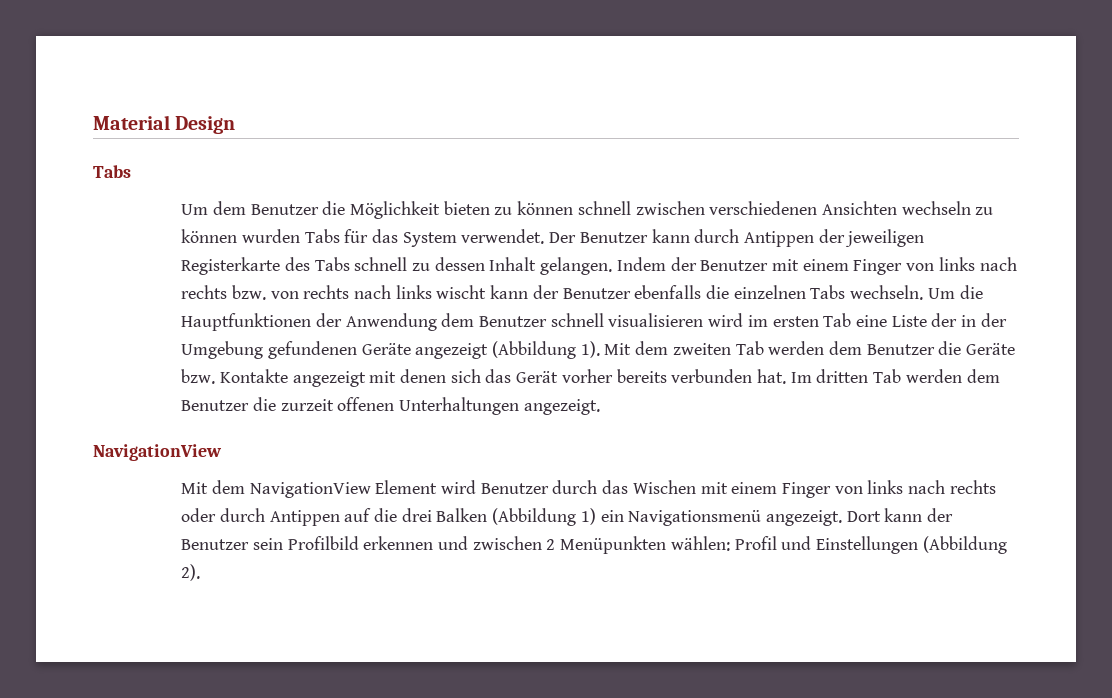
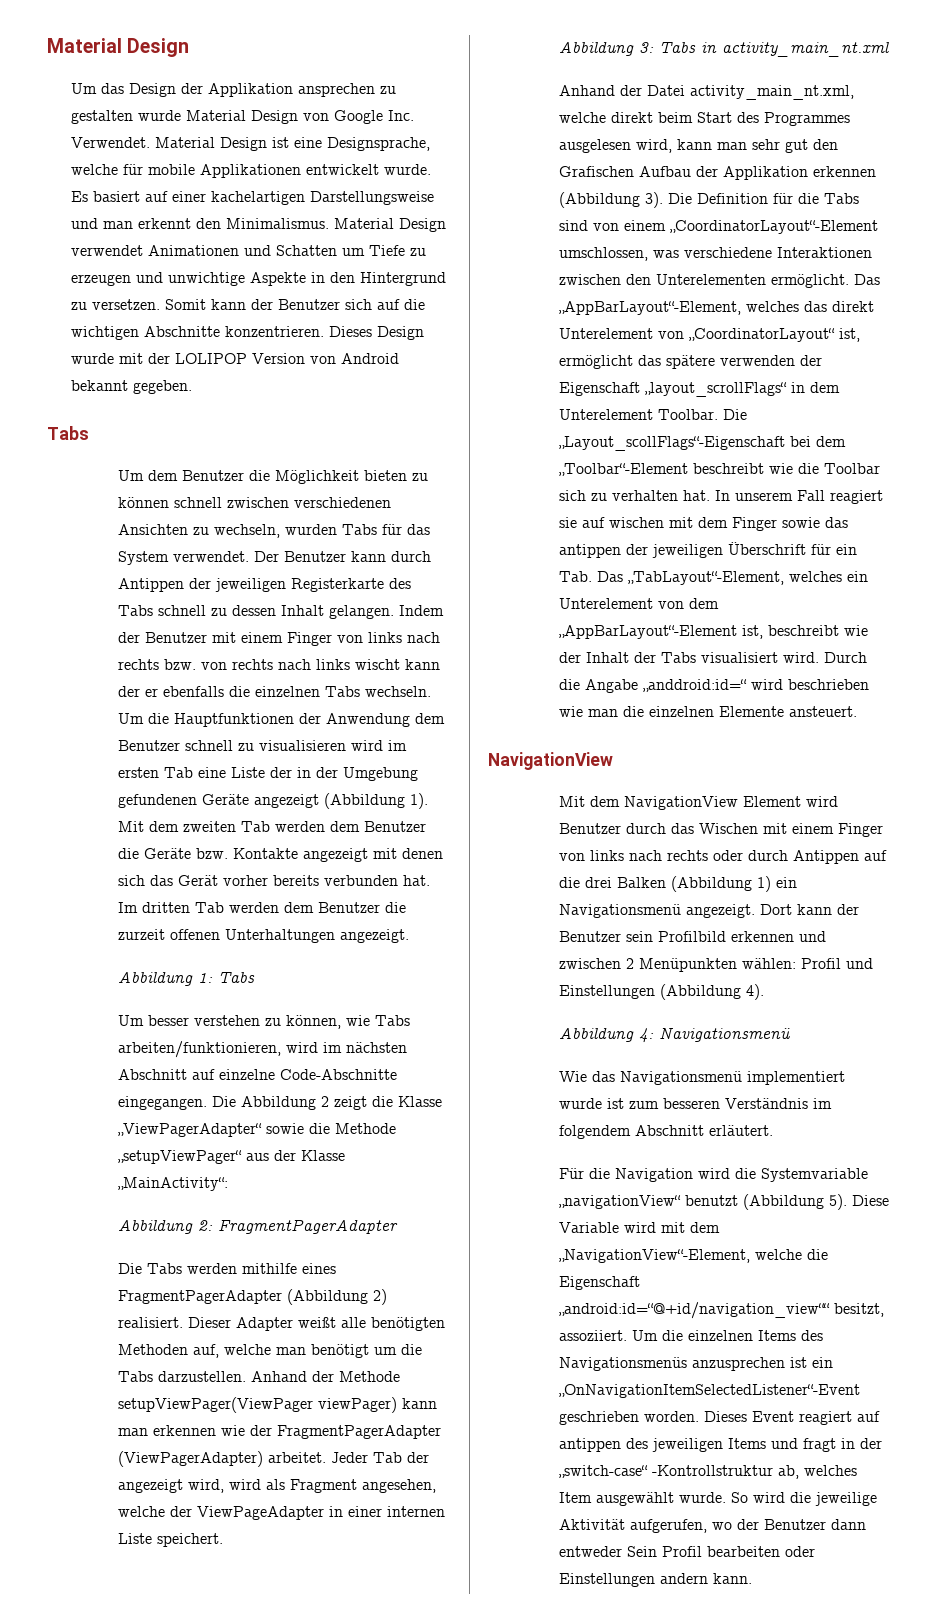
[93,115,236,134] Material Design -> [47,38,190,57] [70,83,396,97] [70,110,414,124] [70,137,430,151] [70,164,431,178] [70,191,434,205] [70,218,446,232] [70,245,426,256] [70,272,446,286] [70,299,425,310] [70,326,424,340] [70,353,399,364] [70,380,192,394] Material Design // Um das Design der Applikation ansprechen zu gestalten wurde Material Design von Google Inc. Verwendet. Material Design ist eine Designsprache, welche für mobile Applikationen entwickelt wurde. Es basiert auf einer kachelartigen Darstellungsweise und man erkennt den Minimalismus. Material Design verwendet Animationen und Schatten um Tiefe zu erzeugen und unwichtige Aspekte in den Hintergrund zu versetzen. Somit kann der Benutzer sich auf die wichtigen Abschnitte konzentrieren. Dieses Design wurde mit der LOLIPOP Version von Android bekannt gegeben.
[901,201,994,215] [181,229,238,243] wechseln zu können -> [193,524,281,538] zu wechseln,
[562,288,631,299] Benutzer -> [145,688,159,697] er
(604, 320) none -> [238,743,255,751] zu
(600, 407) none -> [118,972,256,986] [118,1015,411,1029] [118,1041,408,1058] [118,1069,398,1080] [118,1096,443,1110] [118,1123,397,1137] [118,1150,346,1164] [118,1177,229,1191] [118,1219,399,1234] [118,1263,337,1274] [118,1289,388,1305] [118,1317,446,1331] [118,1344,423,1358] [118,1371,401,1382] [118,1397,438,1413] [118,1425,442,1439] [118,1451,430,1467] [118,1479,437,1493] [118,1506,446,1520] [118,1533,224,1547] [559,42,890,57] [559,85,855,100] [559,112,851,126] [559,139,839,153] [559,166,877,180] [559,192,860,208] [559,220,879,234] [559,247,873,261] [559,274,881,288] [559,301,875,315] [559,328,861,342] [559,355,823,369] [559,382,841,397] [559,409,748,420] [559,436,847,451] [559,463,881,476] [559,490,884,504] [559,517,849,531] [559,542,858,558] [559,571,869,585] [559,598,720,609] [559,625,869,639] [559,652,868,663] [559,679,870,693] [559,706,858,717] // Abbildung 1: Tabs // Um besser verstehen zu können, wie Tabs arbeiten/funktionieren, wird im nächsten Abschnitt auf einzelne Code-Abschnitte eingegangen. Die Abbildung 2 zeigt die Klasse „ViewPagerAdapter“ sowie die Methode „setupViewPager“ aus der Klasse „MainActivity“: // Abbildung 2: FragmentPagerAdapter // Die Tabs werden mithilfe eines FragmentPagerAdapter (Abbildung 2) realisiert. Dieser Adapter weißt alle benötigten Methoden auf, welche man benötigt um die Tabs darzustellen. Anhand der Methode setupViewPager(ViewPager viewPager) kann man erkennen wie der FragmentPagerAdapter (ViewPagerAdapter) arbeitet. Jeder Tab der angezeigt wird, wird als Fragment angesehen, welche der ViewPageAdapter in einer internen Liste speichert. // Abbildung 3: Tabs in activity_main_nt.xml // Anhand der Datei activity_main_nt.xml, welche direkt beim Start des Programmes ausgelesen wird, kann man sehr gut den Grafischen Aufbau der Applikation erkennen (Abbildung 3). Die Definition für die Tabs sind von einem „CoordinatorLayout“-Element umschlossen, was verschiedene Interaktionen zwischen den Unterelementen ermöglicht. Das „AppBarLayout“-Element, welches das direkt Unterelement von „CoordinatorLayout“ ist, ermöglicht das spätere verwenden der Eigenschaft „layout_scrollFlags“ in dem Unterelement Toolbar. Die „Layout_scollFlags“-Eigenschaft bei dem „Toolbar“-Element beschreibt wie die Toolbar sich zu verhalten hat. In unserem Fall reagiert sie auf wischen mit dem Finger sowie das antippen der jeweiligen Überschrift für ein Tab. Das „TabLayout“-Element, welches ein Unterelement von dem „AppBarLayout“-Element ist, beschreibt wie der Inhalt der Tabs visualisiert wird. Durch die Angabe „anddroid:id=“ wird beschrieben wie man die einzelnen Elemente ansteuert.
[181,564,201,581] 2). -> [746,984,765,1000] [559,1027,791,1043] [559,1071,846,1085] [559,1098,833,1109] [559,1125,774,1139] [559,1168,869,1182] [559,1194,890,1210] [559,1222,721,1233] [559,1249,829,1263] [559,1276,641,1290] [559,1302,885,1319] [559,1330,824,1341] [559,1357,834,1371] [559,1384,861,1398] [559,1411,881,1425] [559,1438,883,1452] [559,1465,858,1479] [559,1492,878,1506] [559,1519,867,1533] [559,1546,816,1557] [559,1573,753,1587] 4). // Abbildung 4: Navigationsmenü // Wie das Navigationsmenü implementiert wurde ist zum besseren Verständnis im folgendem Abschnitt erläutert. // Für die Navigation wird die Systemvariable „navigationView“ benutzt (Abbildung 5). Diese Variable wird mit dem „NavigationView“-Element, welche die Eigenschaft „android:id=“@+id/navigation_view““ besitzt, assoziiert. Um die einzelnen Items des Navigationsmenüs anzusprechen ist ein „OnNavigationItemSelectedListener“-Event geschrieben worden. Dieses Event reagiert auf antippen des jeweiligen Items und fragt in der „switch-case“ -Kontrollstruktur ab, welches Item ausgewählt wurde. So wird die jeweilige Aktivität aufgerufen, wo der Benutzer dann entweder Sein Profil bearbeiten oder Einstellungen andern kann.

